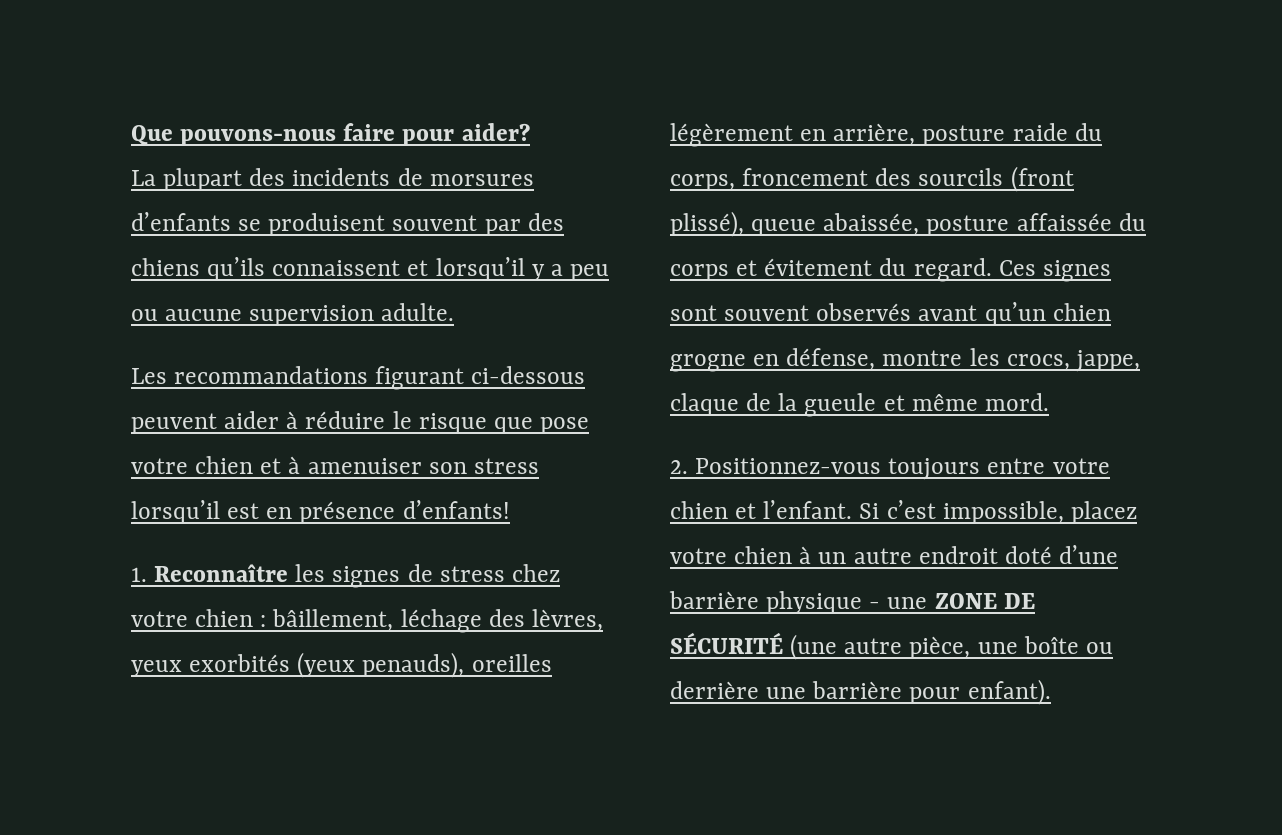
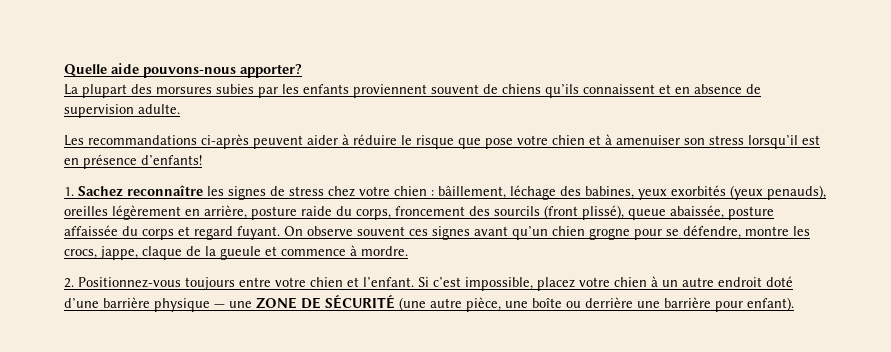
[131,123,530,146] [131,168,534,191] [131,212,564,236] [131,257,610,281] [131,309,243,321] Que pouvons-nous faire pour aider? // La plupart des incidents de morsures d’enfants se produisent souvent par des chiens qu’ils connaissent et lorsqu’il y a peu ou aucune -> [64,63,302,78] [64,84,761,98] Quelle aide pouvons-nous apporter? // La plupart des morsures subies par les enfants proviennent souvent de chiens qu’ils connaissent et en absence de
[375,366,586,390] figurant ci-dessous -> [201,134,249,149] ci-après
[154,564,289,582] Reconnaître -> [78,185,203,197] Sachez reconnaître
[531,609,603,632] lèvres, -> [585,186,634,199] babines,
[764,258,1111,282] [670,303,912,321] évitement du regard. Ces signes sont souvent observés -> [194,226,470,240] regard fuyant. On observe souvent ces signes
[753,348,876,371] en défense, -> [634,225,741,240] pour se défendre,
[911,393,1049,411] même mord. -> [281,245,408,256] commence à mordre.
[869,602,881,609] - -> [214,304,225,308] —

